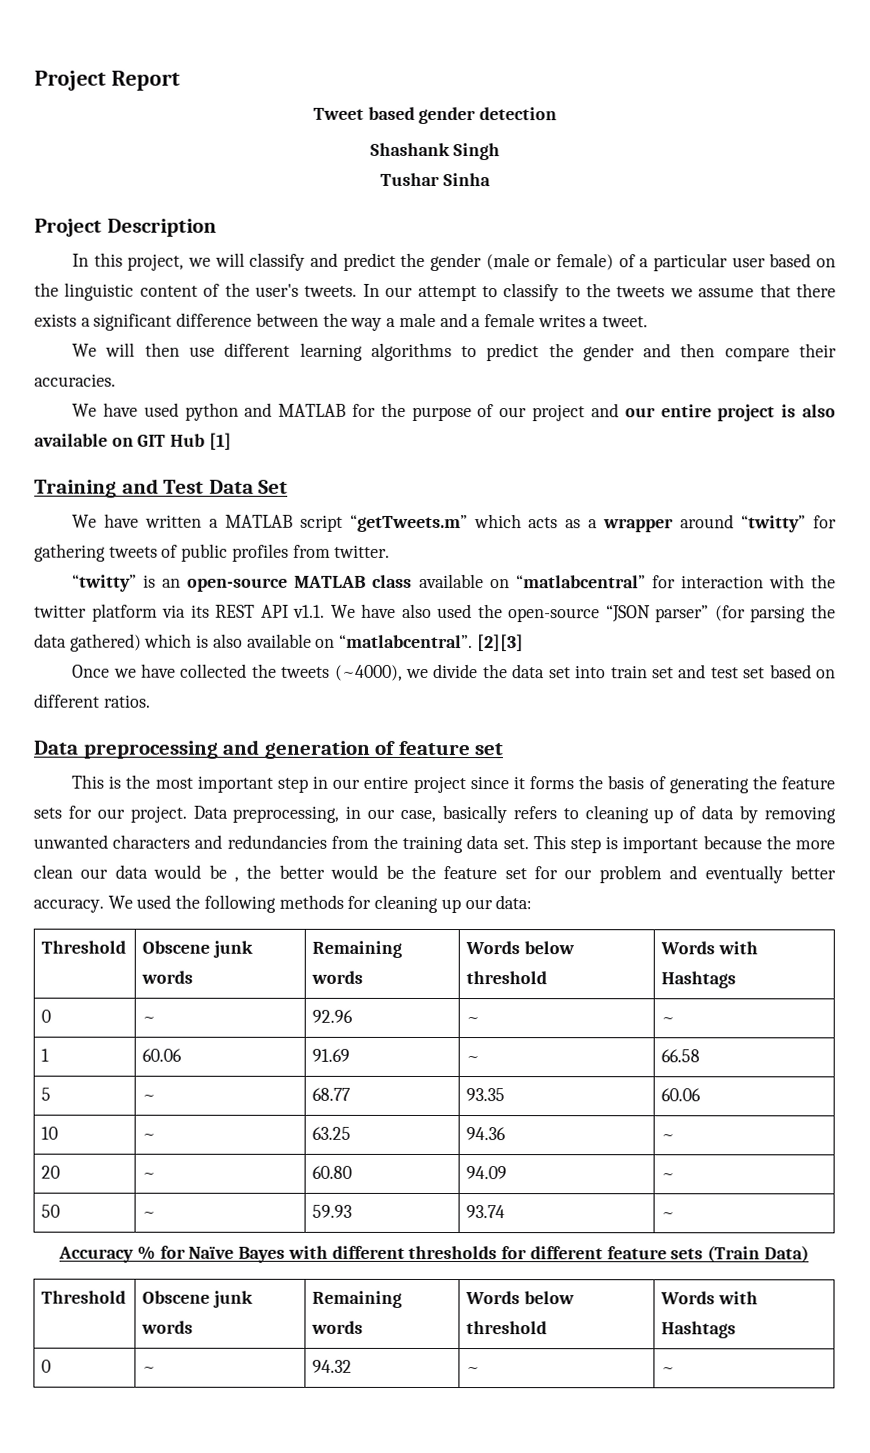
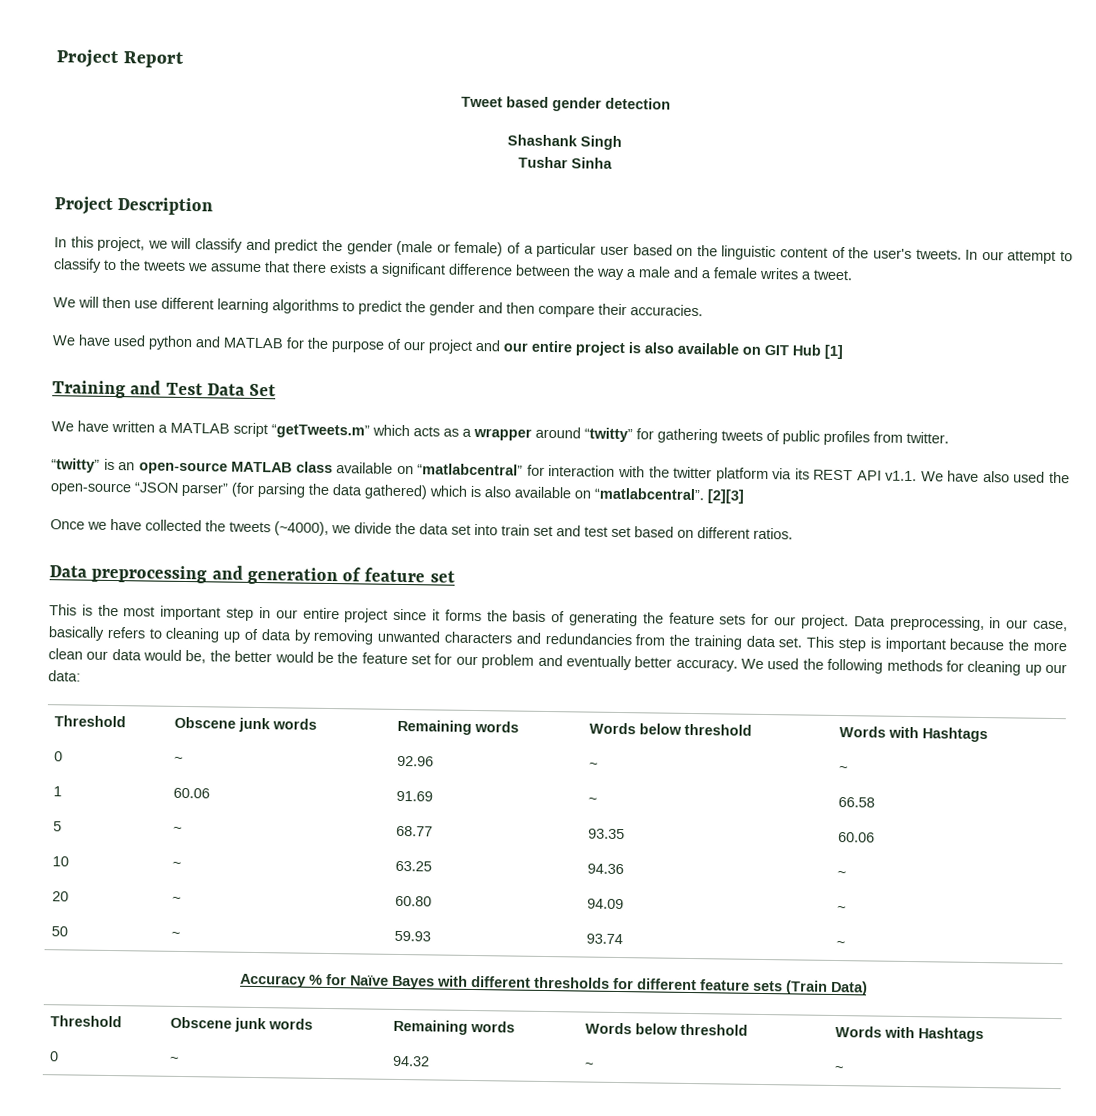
[208,864,239,882] be , -> [185,650,207,664] be,

